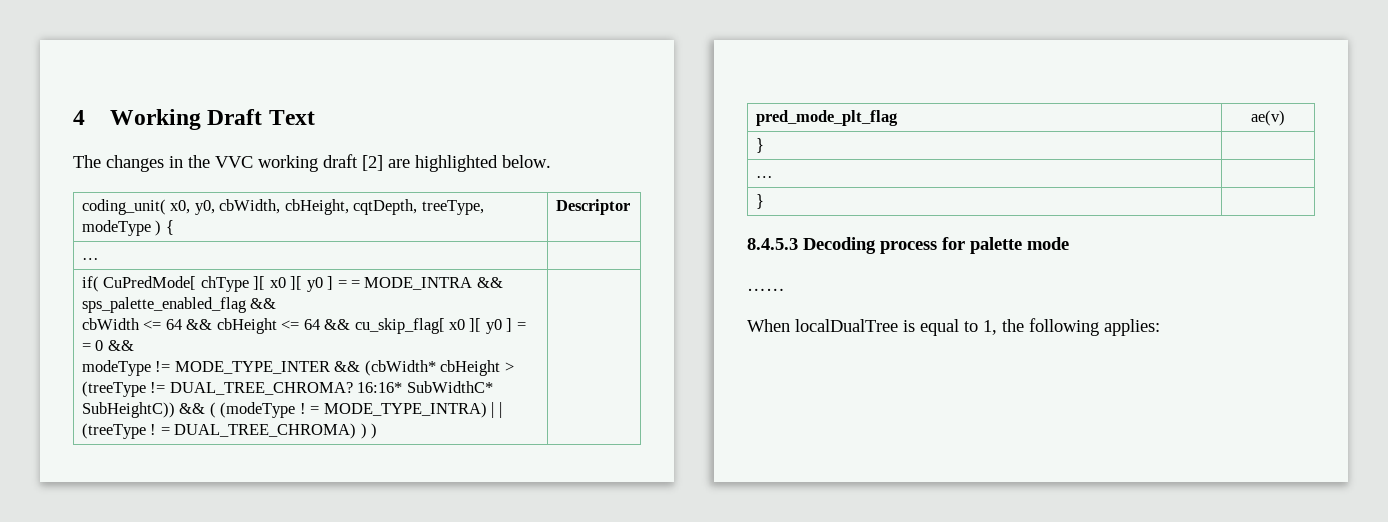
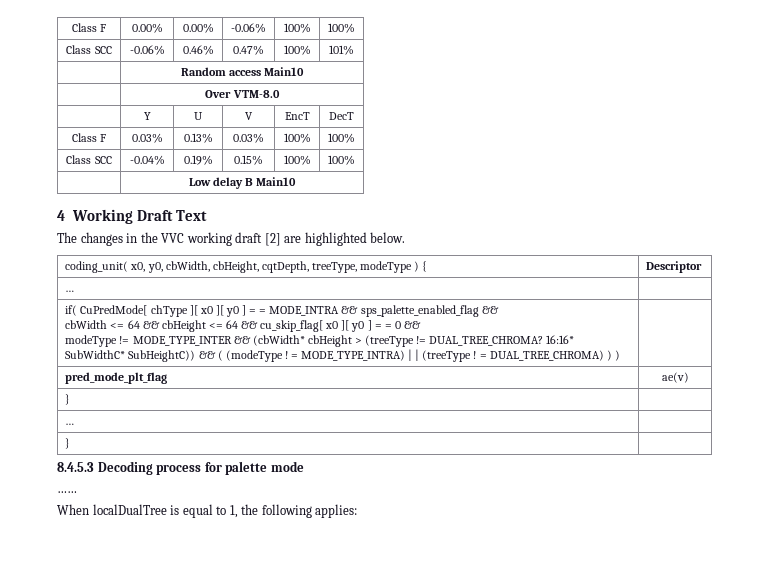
(73, 117) none -> [71,23,107,32] [131,23,163,33] [182,23,214,33] [231,23,266,33] [283,23,311,33] [328,23,355,33] [66,45,112,54] [129,45,165,55] [182,45,214,55] [233,45,264,55] [283,45,311,55] [329,45,354,55] [180,67,305,76] [205,90,280,98] [143,112,151,120] [194,112,203,120] [245,112,253,120] [284,112,310,120] [329,112,354,120] [71,133,107,142] [131,133,163,143] [183,133,213,143] [233,133,264,143] [283,133,311,143] [328,133,355,143] [66,155,112,164] [129,155,165,165] [183,155,213,165] [234,155,263,165] [283,155,311,165] [328,155,355,165] [188,177,297,189] Class F | 0.00% | 0.00% | -0.06% | 100% | 100% // Class SCC | -0.06% | 0.46% | 0.47% | 100% | 101% // | Random access Main10 // | Over VTM-8.0 // | Y | U | V | EncT | DecT // Class F | 0.03% | 0.13% | 0.03% | 100% | 100% // Class SCC | -0.04% | 0.19% | 0.15% | 100% | 100% // | Low delay B Main10 //

